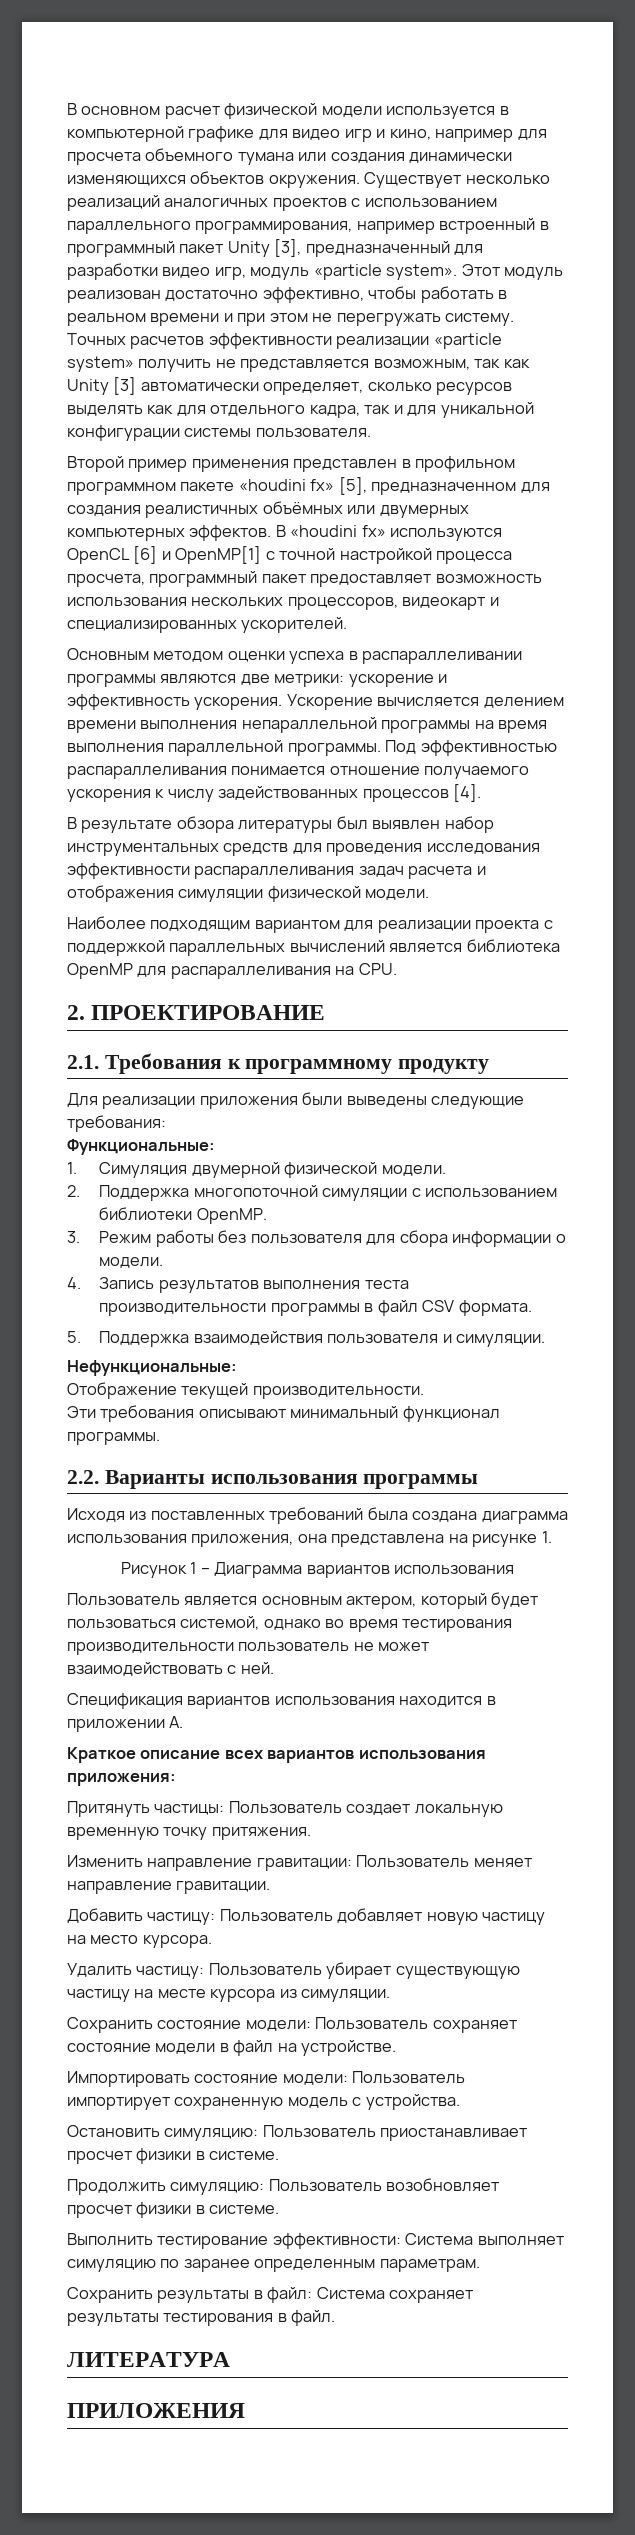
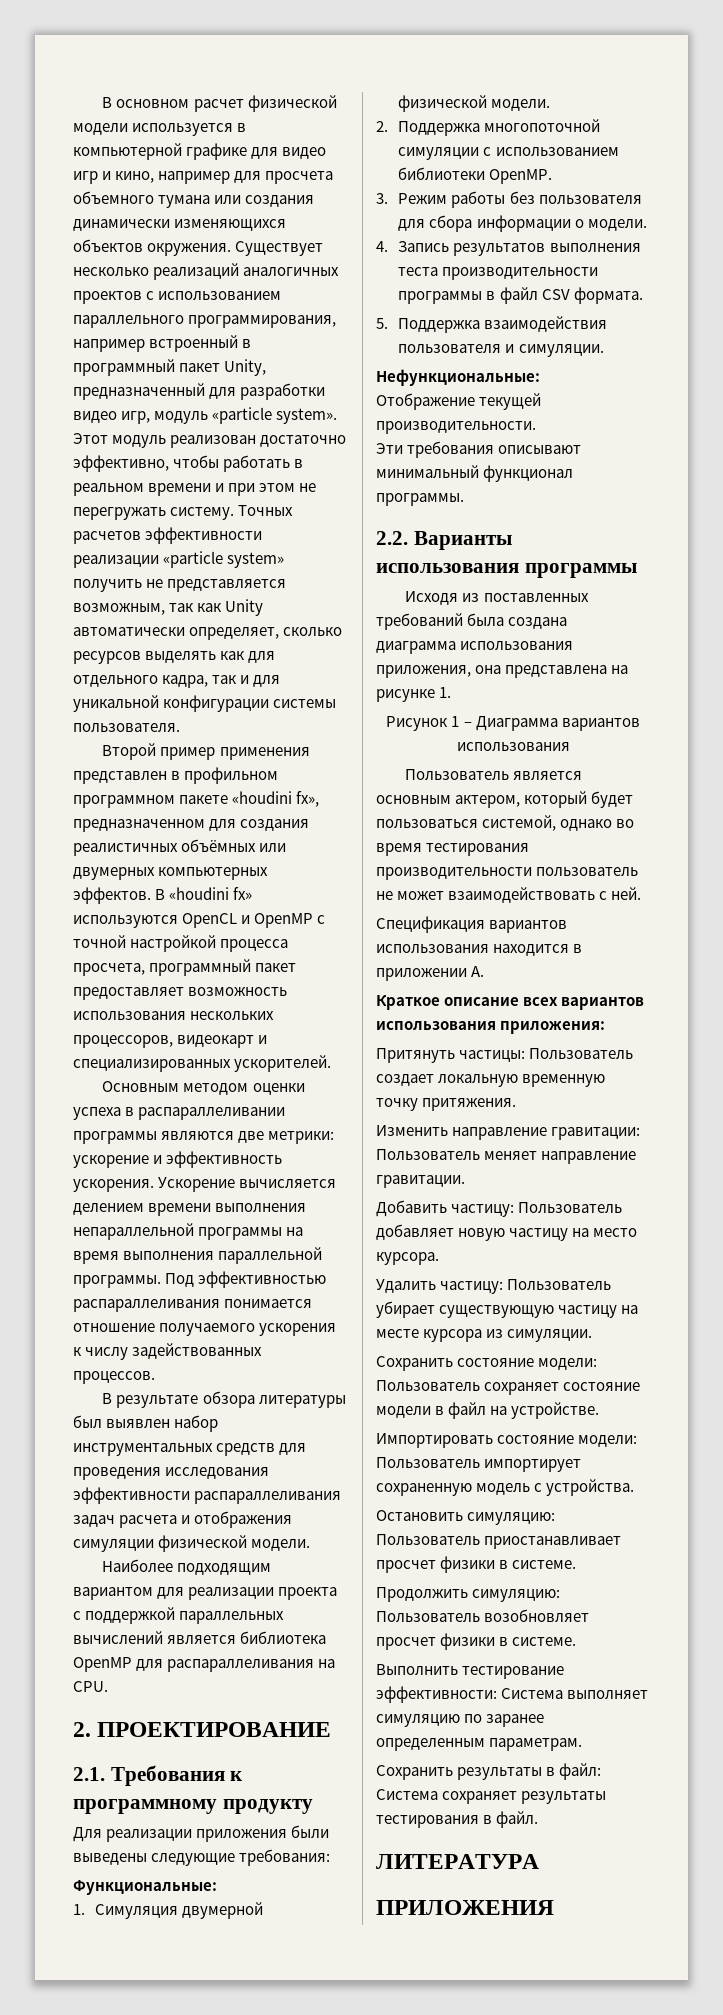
[227,239,302,257] Unity [3], -> [224,359,267,376] Unity,
[113,377,137,395] [3] -> (264, 607) none
[310,477,367,495] fx» [5], -> [296,791,320,807] fx»,
[133,546,262,564] [6] и OpenMP[1] -> [241,913,314,928] и OpenMP
[362,784,482,802] процессов [4]. -> [73,1371,155,1384] процессов.

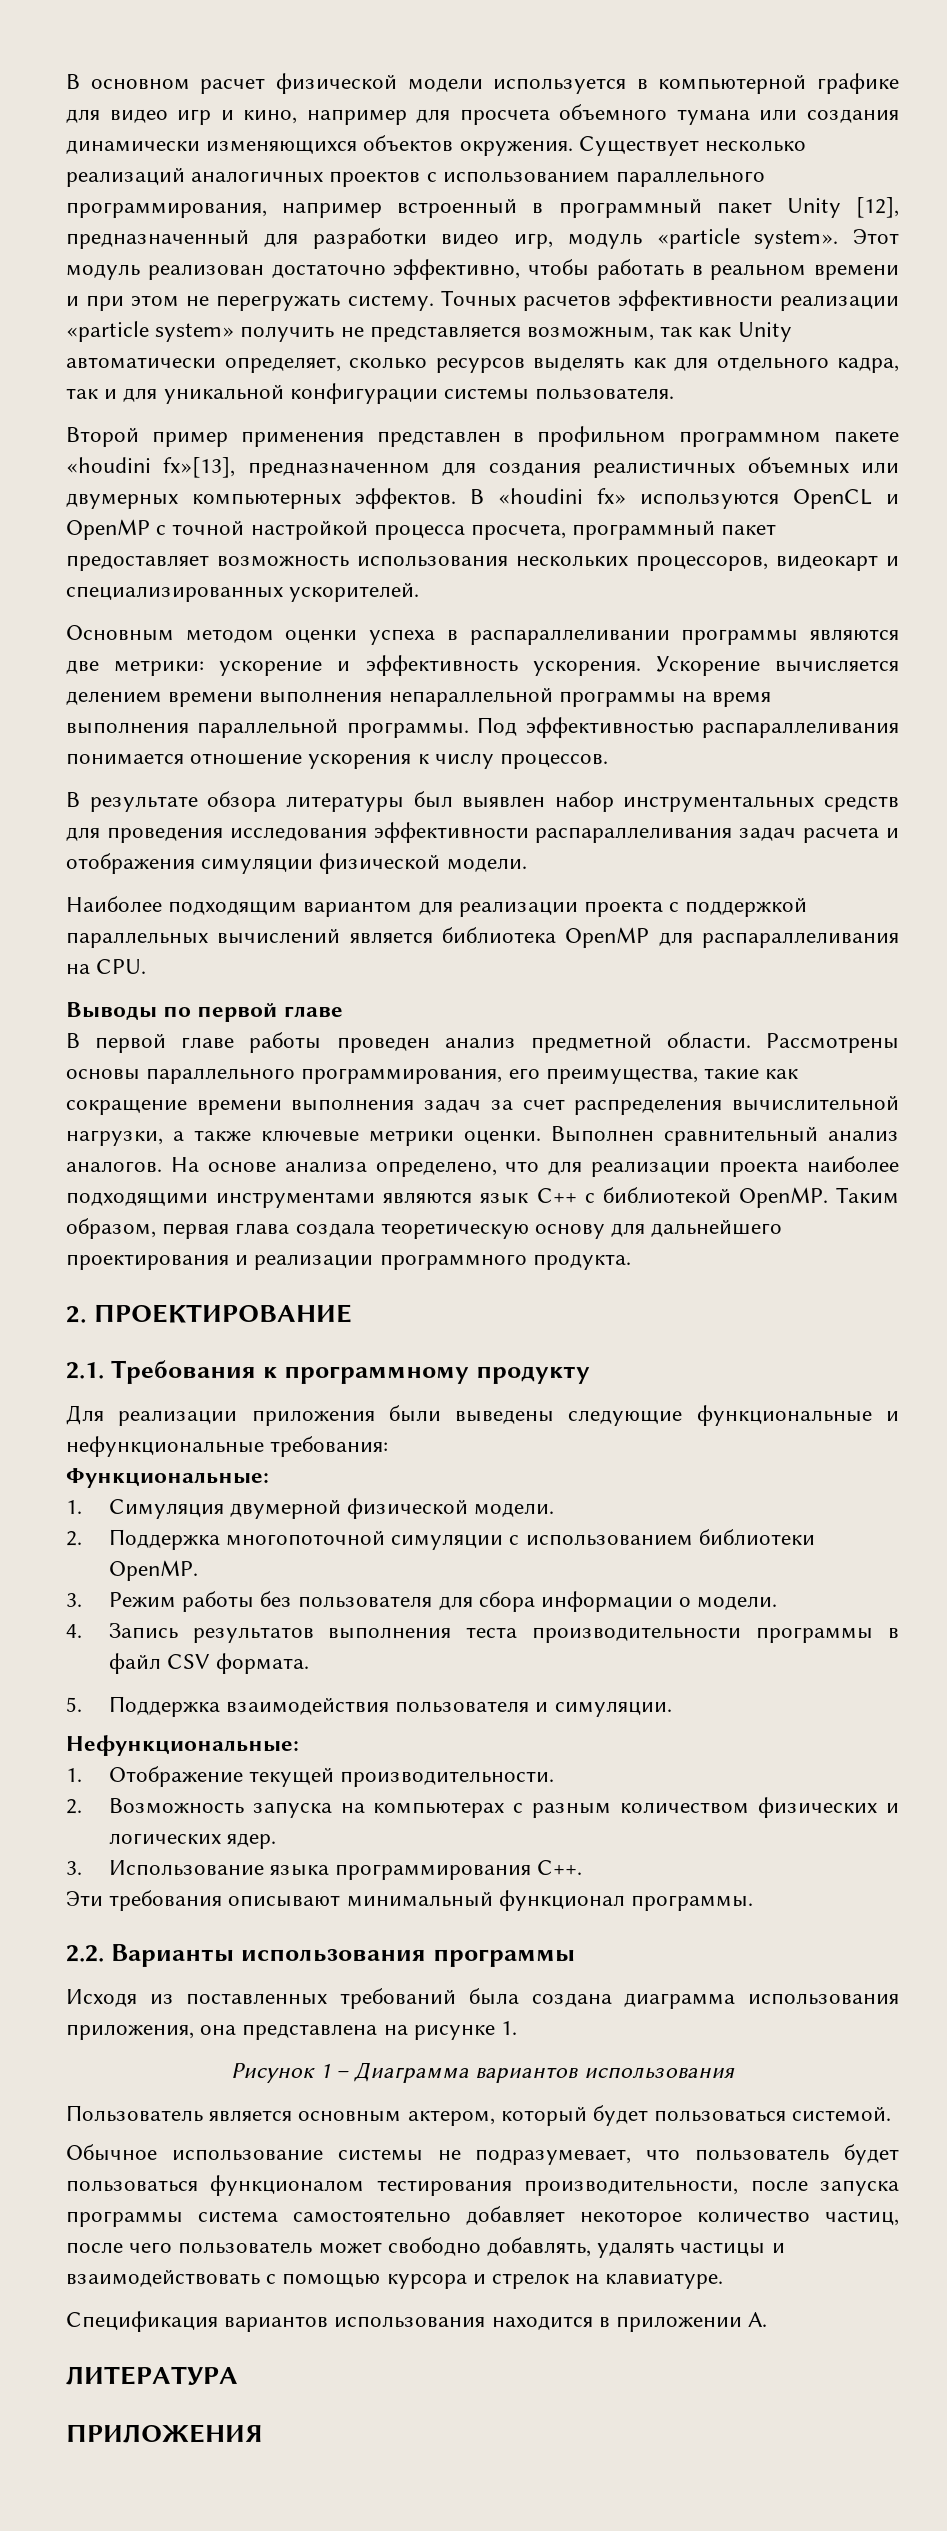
[224,359,267,376] Unity, -> [786,197,899,218] Unity [12],
[296,791,320,807] fx», -> [163,457,236,478] fx»[13],
[181,839,257,852] объёмных -> [747,457,849,474] объемных
[159,1323,256,1336] получаемого -> (303, 759) none
[132,1343,263,1359] задействованных -> (494, 761) none
(108, 1686) none -> [66,1002,343,1022] [66,1032,899,1053] [66,1068,799,1084] [66,1095,899,1115] [66,1126,899,1146] [66,1156,899,1177] [66,1187,899,1208] [66,1218,783,1239] [66,1254,631,1270] // Выводы по первой главе // В первой главе работы проведен анализ предметной области. Рассмотрены основы параллельного программирования, его преимущества, такие как сокращение времени выполнения задач за счет распределения вычислительной нагрузки, а также ключевые метрики оценки. Выполнен сравнительный анализ аналогов. На основе анализа определено, что для реализации проекта наиболее подходящими инструментами являются язык C++ с библиотекой OpenMP. Таким образом, первая глава создала теоретическую основу для дальнейшего проектирования и реализации программного продукта.
(236, 1859) none -> [696,1405,899,1426] [66,1436,264,1457] функциональные и нефункциональные
(540, 377) none -> [66,1768,82,1782] 1.
(536, 427) none -> [66,1797,899,1818] [108,1833,276,1849] [66,1860,583,1880] // 2. Возможность запуска на компьютерах с разным количеством физических и логических ядер. // 3. Использование языка программирования C++.
[482,815,635,831] [376,843,530,856] [376,867,639,880] [376,887,642,903] системой, однако во время тестирования производительности пользователь не может взаимодействовать с ней. -> [792,2106,892,2122] [66,2144,899,2165] [66,2175,899,2196] [66,2206,899,2227] [66,2237,785,2258] [66,2269,724,2289] системой. // Обычное использование системы не подразумевает, что пользователь будет пользоваться функционалом тестирования производительности, после запуска программы система самостоятельно добавляет некоторое количество частиц, после чего пользователь может свободно добавлять, удалять частицы и взаимодействовать с помощью курсора и стрелок на клавиатуре.
[376,995,645,1010] [376,1021,606,1034] [376,1048,634,1063] [376,1074,606,1087] [376,1098,517,1111] [376,1125,641,1140] [376,1149,637,1164] [376,1175,465,1188] [376,1200,623,1217] [376,1224,638,1241] [376,1252,439,1265] [376,1279,612,1294] [376,1301,639,1318] [376,1329,593,1342] [376,1356,598,1371] [376,1380,641,1395] [376,1402,600,1419] [376,1433,638,1448] [376,1457,582,1472] [376,1479,635,1496] [376,1510,556,1525] [376,1534,622,1549] [376,1556,577,1573] [376,1587,561,1602] [376,1609,590,1622] [376,1633,577,1650] [376,1664,565,1679] [376,1686,649,1703] [376,1714,545,1727] [376,1738,583,1751] [376,1763,602,1780] [376,1789,607,1804] [376,1811,539,1828] // Краткое описание всех вариантов использования приложения: // Притянуть частицы: Пользователь создает локальную временную точку притяжения. // Изменить направление гравитации: Пользователь меняет направление гравитации. // Добавить частицу: Пользователь добавляет новую частицу на место курсора. // Удалить частицу: Пользователь убирает существующую частицу на месте курсора из симуляции. // Сохранить состояние модели: Пользователь сохраняет состояние модели в файл на устройстве. // Импортировать состояние модели: Пользователь импортирует сохраненную модель с устройства. // Остановить симуляцию: Пользователь приостанавливает просчет физики в системе. // Продолжить симуляцию: Пользователь возобновляет просчет физики в системе. // Выполнить тестирование эффективности: Система выполняет симуляцию по заранее определенным параметрам. // Сохранить результаты в файл: Система сохраняет результаты тестирования в файл. -> (768, 2319) none

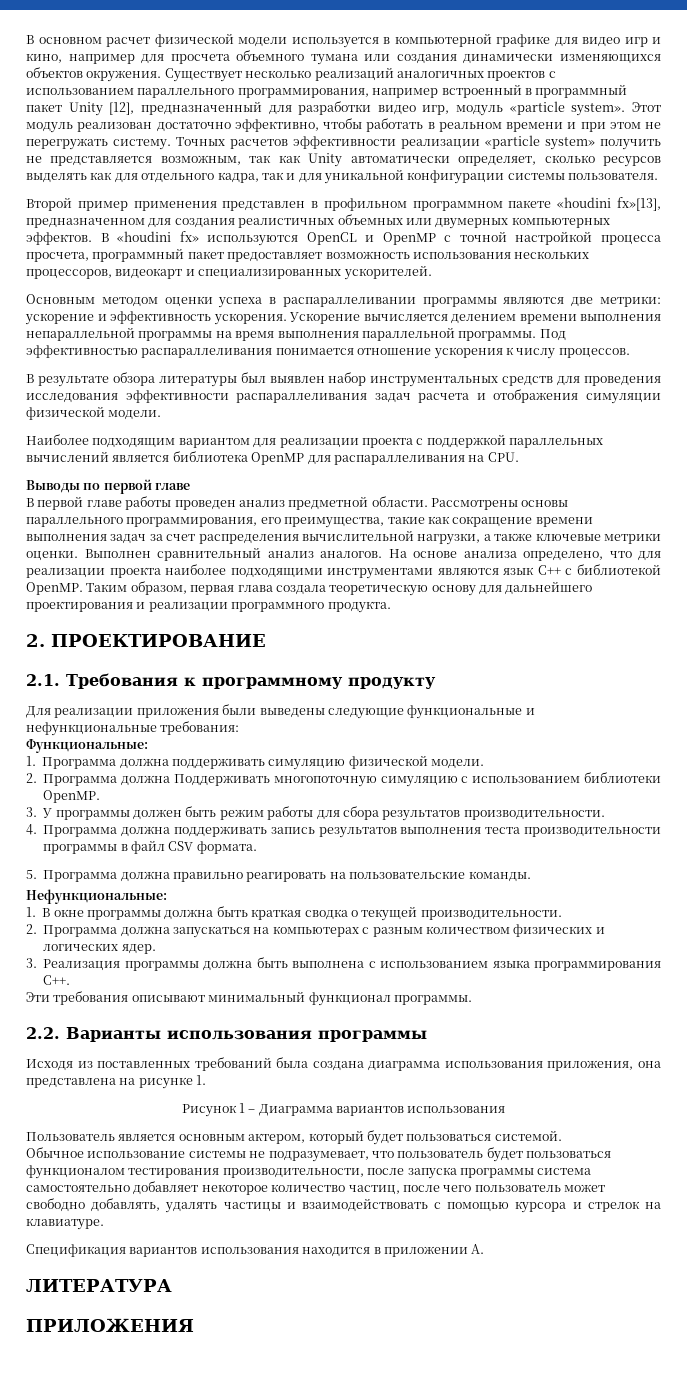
[108,1499,341,1519] Симуляция двумерной -> [42,757,346,770] Программа должна поддерживать симуляцию
[108,1529,504,1550] Поддержка многопоточной симуляции -> [43,774,458,787] Программа должна Поддерживать многопоточную симуляцию
[108,1591,778,1612] [66,1623,178,1639] Режим работы без пользователя для сбора информации о модели. // 4. Запись -> [42,806,605,821] [26,824,315,837] У программы должен быть режим работы для сбора результатов производительности. // 4. Программа должна поддерживать запись
[108,1696,672,1717] [66,1735,299,1756] [66,1766,243,1787] Поддержка взаимодействия пользователя и симуляции. // Нефункциональные: // 1. Отображение -> [43,870,531,882] [26,889,167,904] [26,906,358,920] Программа должна правильно реагировать на пользовательские команды. // Нефункциональные: // 1. В окне программы должна быть краткая сводка о
[108,1798,332,1818] Возможность запуска -> [43,925,250,938] Программа должна запускаться
[108,1860,264,1876] Использование -> [43,957,489,971] Реализация программы должна быть выполнена с использованием

